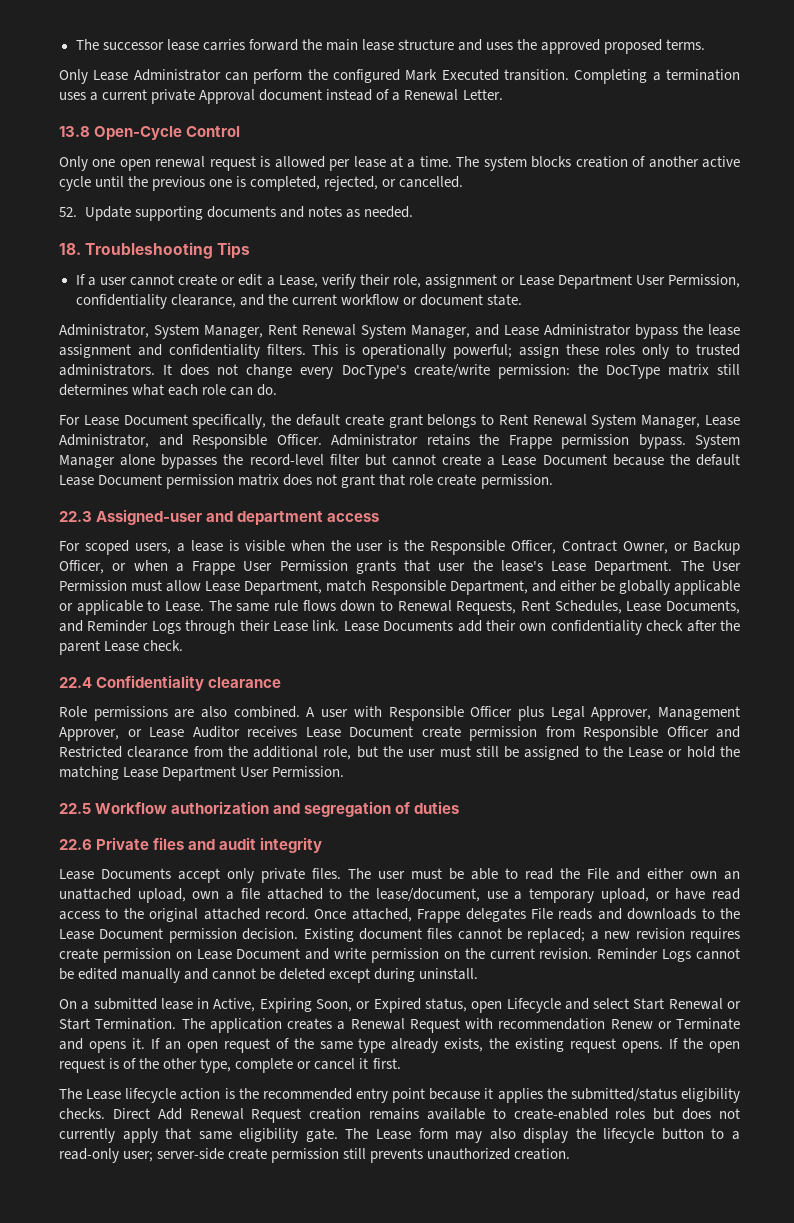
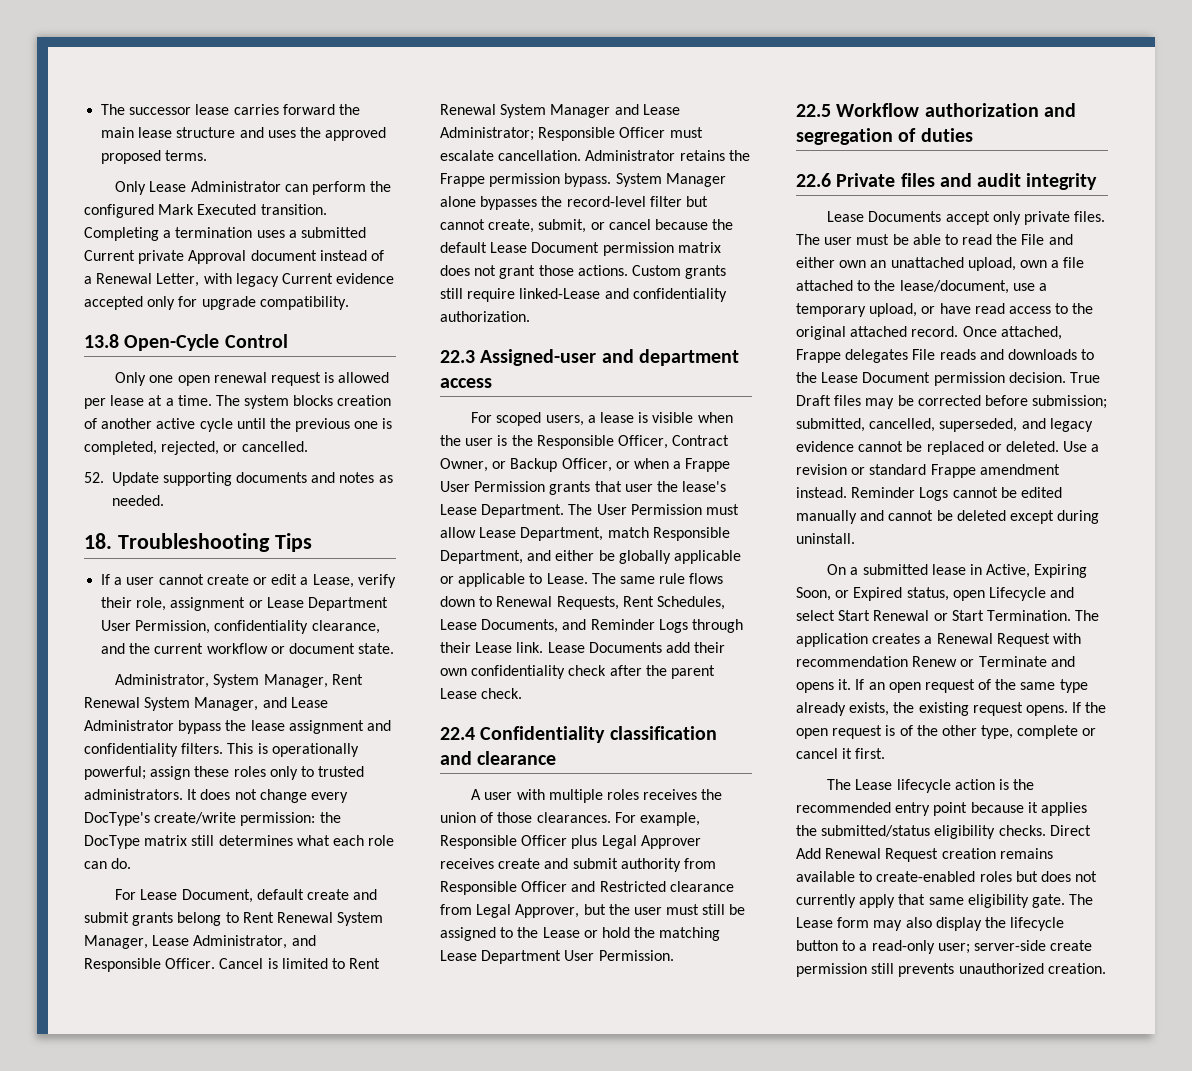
[102,89,148,100] current -> [300,227,366,238] [84,250,135,261] submitted Current
[462,89,503,100] Letter. -> [156,273,395,287] [84,296,349,310] Letter, with legacy Current evidence accepted only for upgrade compatibility.
[123,414,477,429] Document specifically, the default create grant belongs -> [181,889,378,903] [84,912,222,926] Document, default create and submit grants belong
(322, 439) none -> [219,958,381,969] [440,104,680,118] [440,127,703,141] [440,150,582,161] Cancel is limited to Rent Renewal System Manager and Lease Administrator; Responsible Officer must escalate cancellation.
[442,454,607,466] create a Lease Document -> [488,219,651,233] create, submit, or cancel
[379,474,553,489] that role create permission. -> [538,265,727,279] [440,288,727,302] [440,311,530,322] those actions. Custom grants still require linked-Lease and confidentiality authorization.
(205, 683) none -> [609,726,717,740] [440,751,472,765] classification and
[59,706,740,721] [59,726,537,741] Role permissions are also combined. A user with Responsible Officer plus Legal Approver, Management Approver, or Lease Auditor receives Lease Document create permission -> [471,789,723,803] [440,812,700,826] [440,835,701,849] [440,858,681,872] A user with multiple roles receives the union of those clearances. For example, Responsible Officer plus Legal Approver receives create and submit authority
[227,746,352,760] the additional role, -> [476,904,580,918] Legal Approver,
[303,928,740,943] [59,948,593,963] Existing document files cannot be replaced; a new revision requires create permission on Lease Document and write permission on the current revision. -> [1069,372,1100,383] [796,395,1108,409] [796,418,1093,432] [796,441,1100,455] [796,464,1060,478] [796,487,847,498] True Draft files may be corrected before submission; submitted, cancelled, superseded, and legacy evidence cannot be replaced or deleted. Use a revision or standard Frappe amendment instead.

